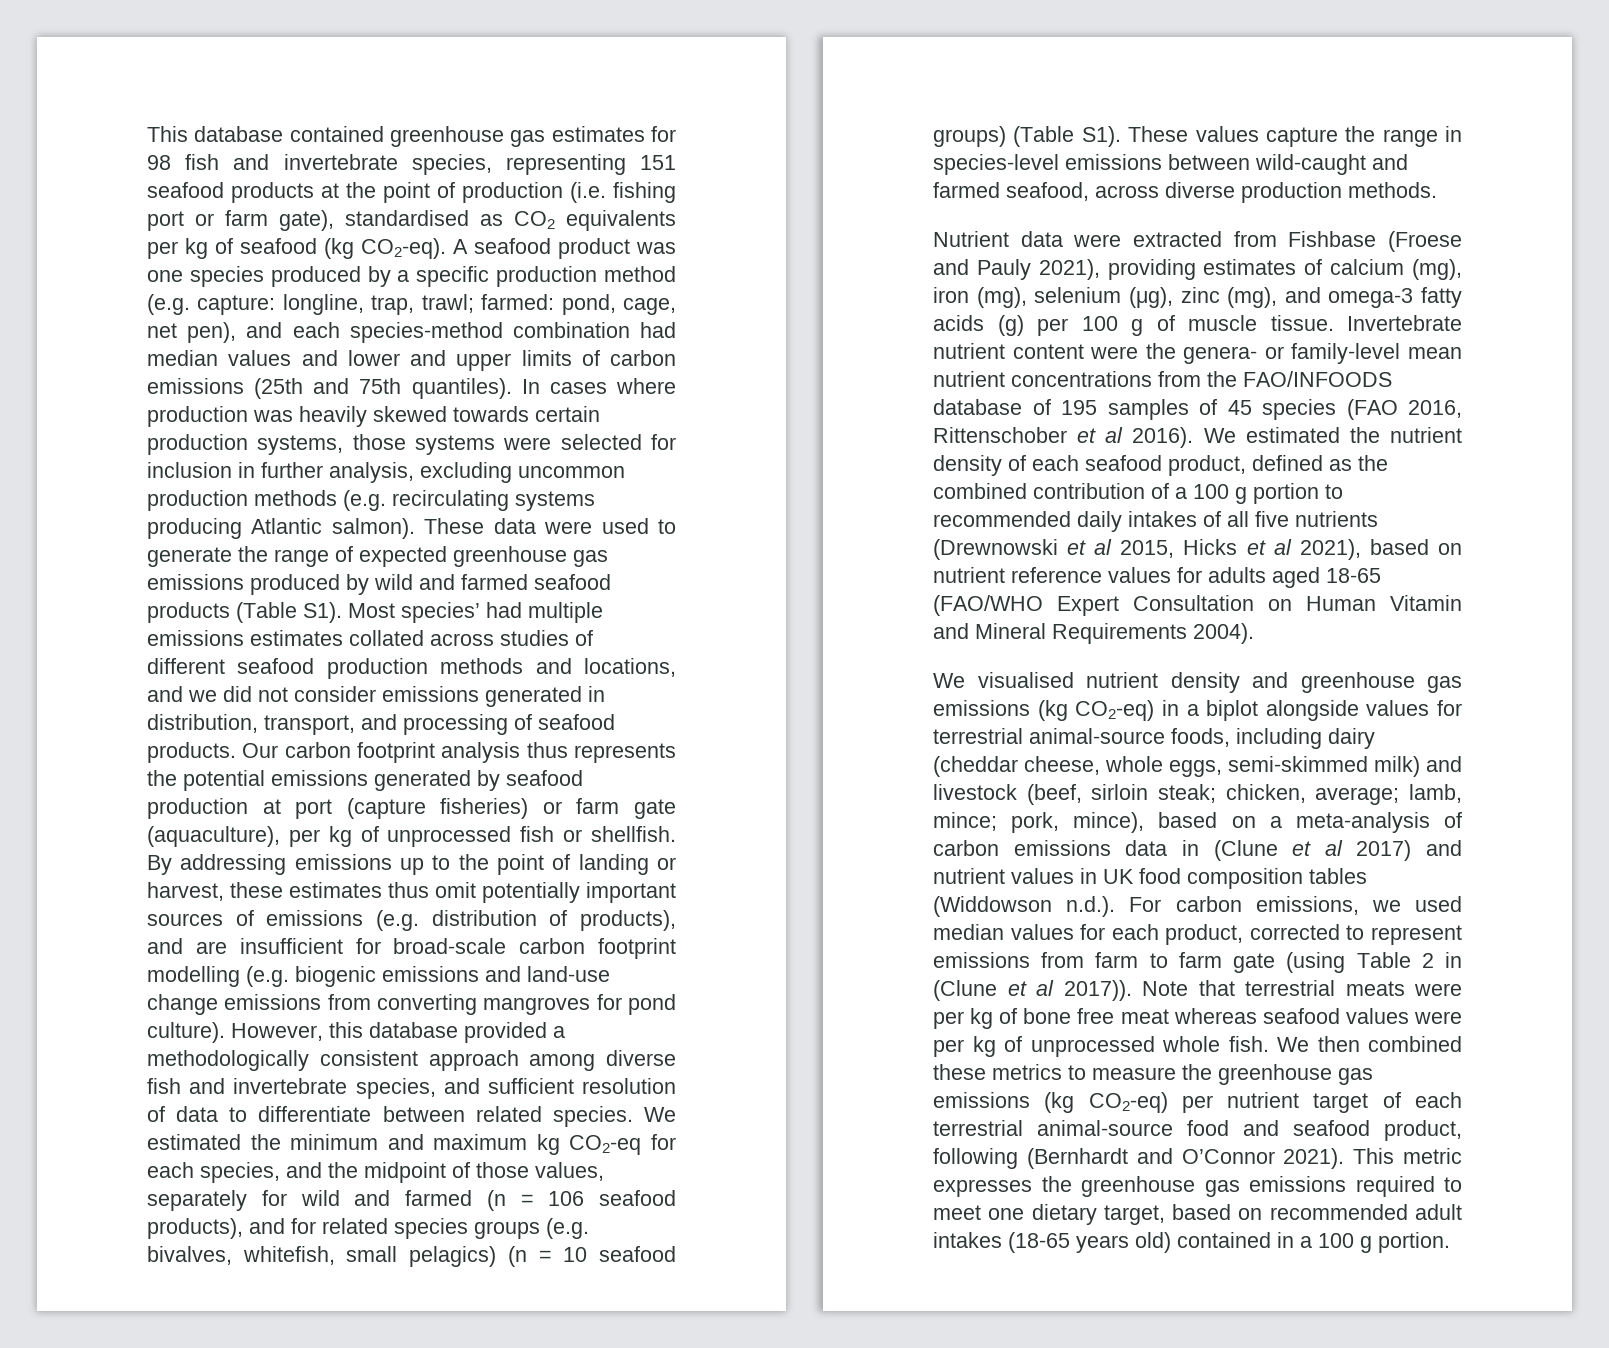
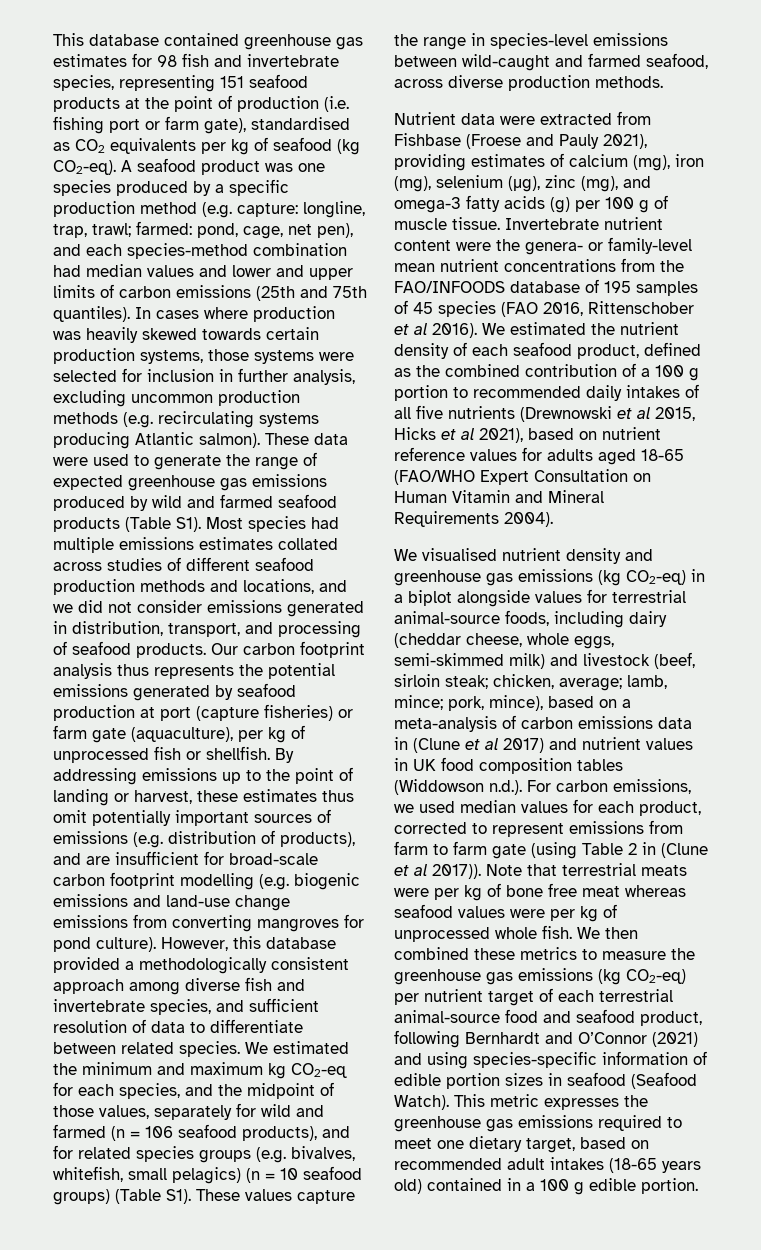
[401,602,480,623] species’ -> [248,516,306,532] species
[1026,1148,1128,1169] (Bernhardt -> [465,1032,540,1044] Bernhardt
[1283,1148,1345,1169] 2021). -> [652,1032,698,1047] [394,1051,707,1069] [394,1072,697,1089] [394,1095,449,1110] (2021) and using species-specific information of edible portion sizes in seafood (Seafood Watch).
(1372, 1244) none -> [589,1178,636,1191] edible

